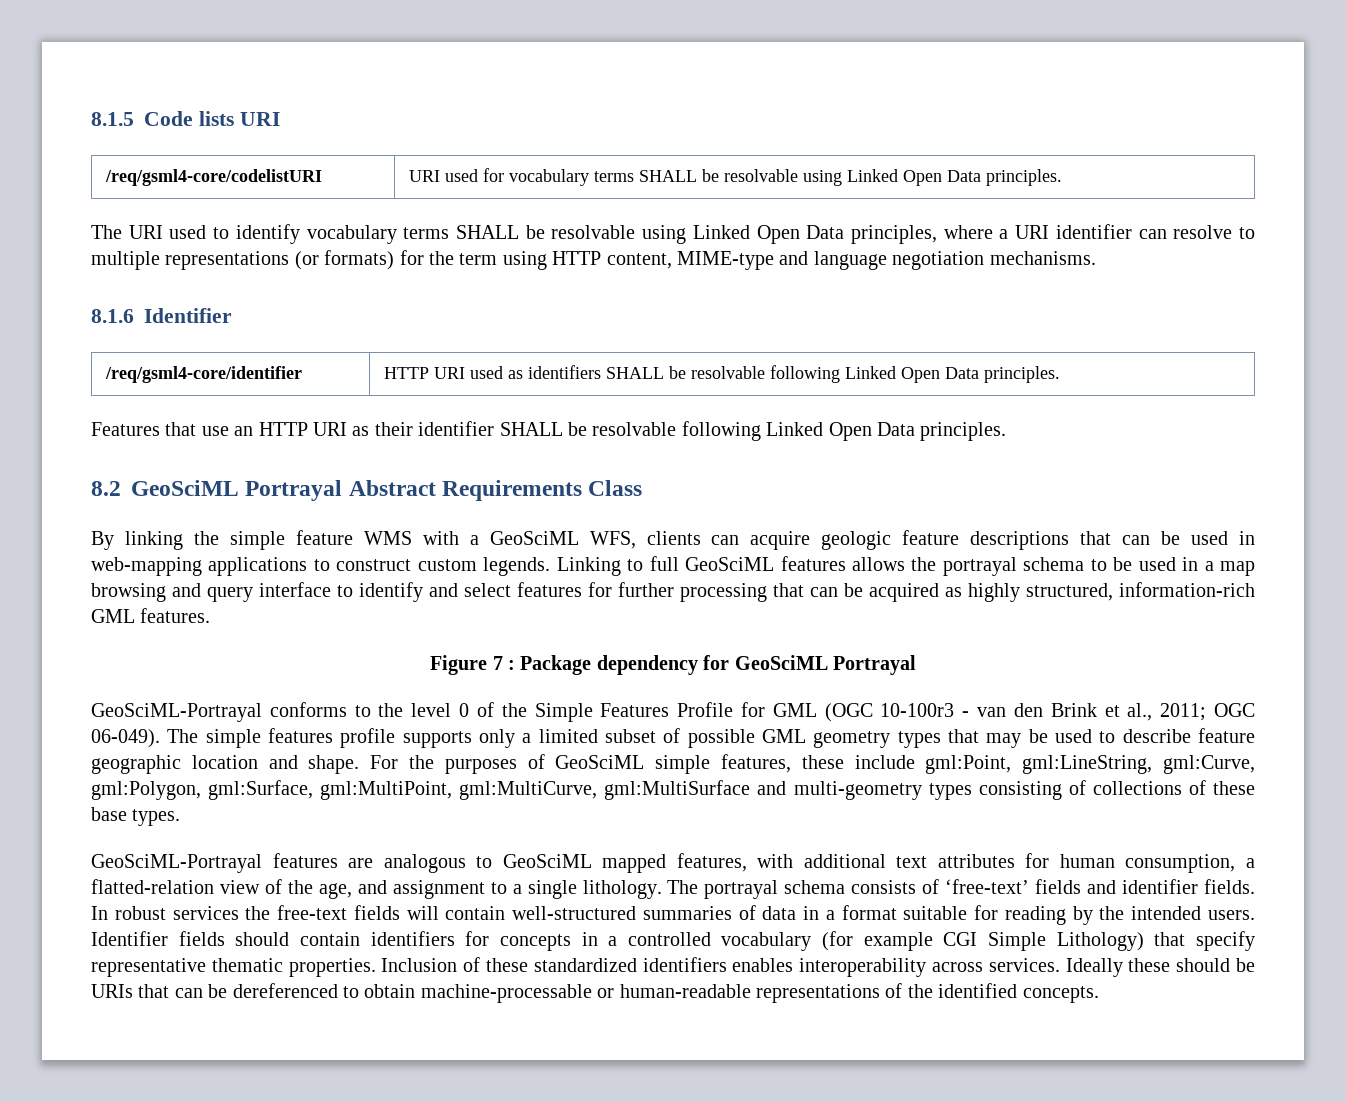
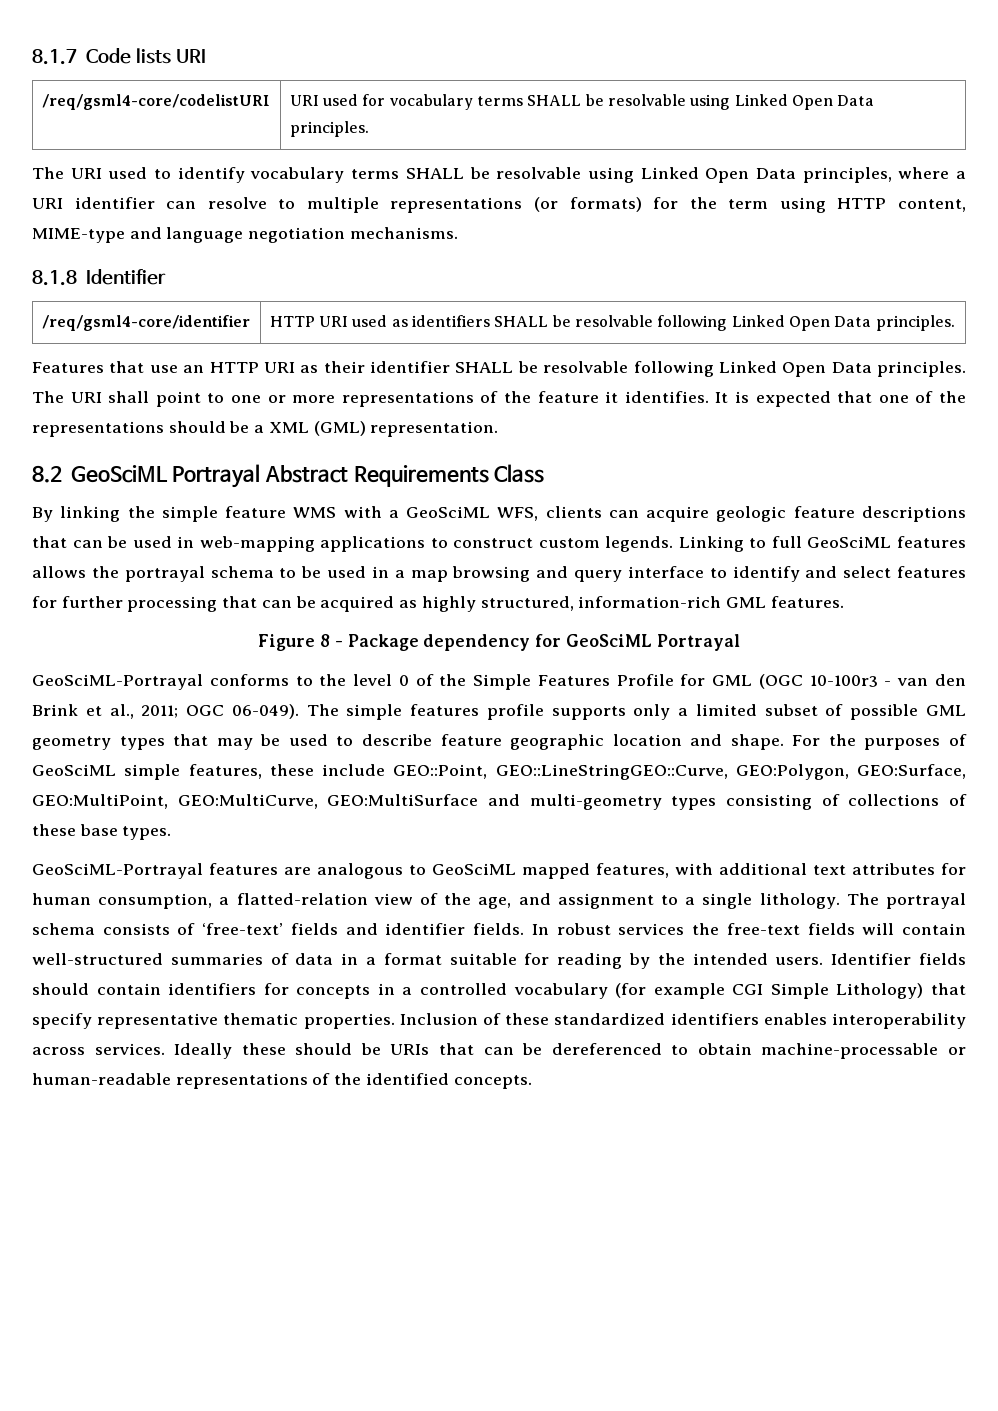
[91,112,134,126] 8.1.5 -> [32,49,77,65] 8.1.7
[91,309,134,323] 8.1.6 -> [32,270,77,286] 8.1.8
(1007, 431) none -> [32,391,967,407] [32,421,499,437] The URI shall point to one or more representations of the feature it identifies. It is expected that one of the representations should be a XML (GML) representation.
[492,656,515,670] 7 : -> [320,634,343,647] 8 -
[925,755,1255,774] [91,780,751,800] gml:Point, gml:LineString, gml:Curve, gml:Polygon, gml:Surface, gml:MultiPoint, gml:MultiCurve, gml:MultiSurface -> [393,764,966,780] [32,794,479,809] GEO::Point, GEO::LineStringGEO::Curve, GEO:Polygon, GEO:Surface, GEO:MultiPoint, GEO:MultiCurve, GEO:MultiSurface

